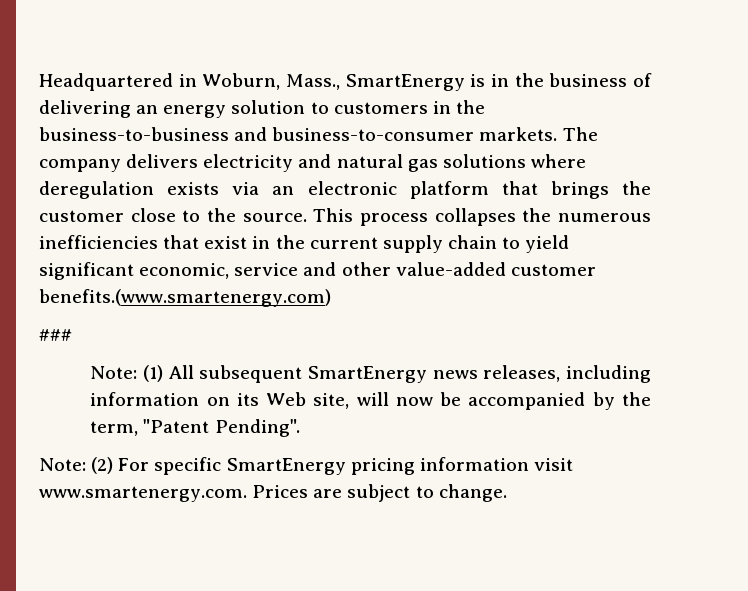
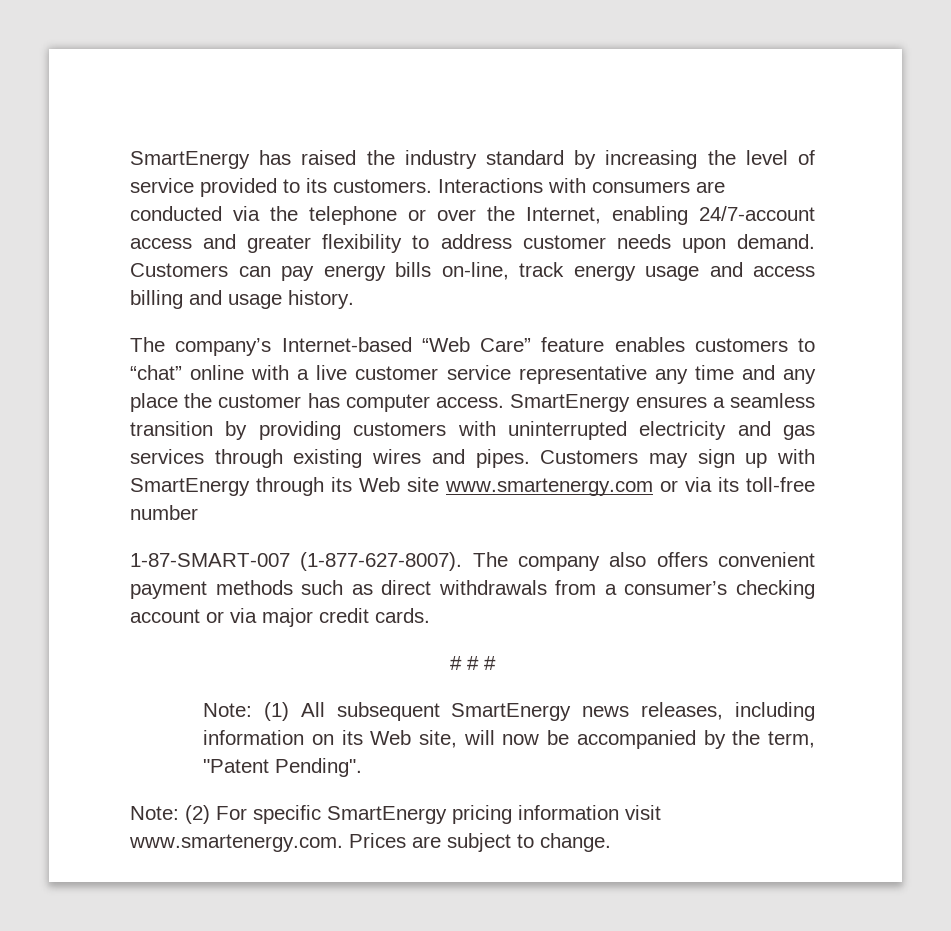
[39,73,652,91] [39,100,485,118] [39,127,598,141] [39,154,586,172] [39,181,651,199] [39,208,652,226] [39,235,570,253] [39,262,596,280] [39,289,331,307] [39,329,72,341] Headquartered in Woburn, Mass., SmartEnergy is in the business of delivering an energy solution to customers in the business-to-business and business-to-consumer markets. The company delivers electricity and natural gas solutions where deregulation exists via an electronic platform that brings the customer close to the source. This process collapses the numerous inefficiencies that exist in the current supply chain to yield significant economic, service and other value-added customer benefits.(www.smartenergy.com) // ### -> [130,150,815,169] [130,178,725,197] [130,206,815,225] [130,234,815,253] [130,262,815,281] [130,290,354,309] [130,337,815,356] [130,365,817,384] [130,393,815,412] [130,421,815,440] [130,449,816,468] [130,477,815,496] [130,505,198,520] [130,552,815,571] [130,580,815,599] [130,608,430,627] [450,656,496,670] SmartEnergy has raised the industry standard by increasing the level of service provided to its customers. Interactions with consumers are conducted via the telephone or over the Internet, enabling 24/7-account access and greater flexibility to address customer needs upon demand. Customers can pay energy bills on-line, track energy usage and access billing and usage history. // The company’s Internet-based “Web Care” feature enables customers to “chat” online with a live customer service representative any time and any place the customer has computer access. SmartEnergy ensures a seamless transition by providing customers with uninterrupted electricity and gas services through existing wires and pipes. Customers may sign up with SmartEnergy through its Web site www.smartenergy.com or via its toll-free number // 1-87-SMART-007 (1-877-627-8007). The company also offers convenient payment methods such as direct withdrawals from a consumer’s checking account or via major credit cards. // # # #

